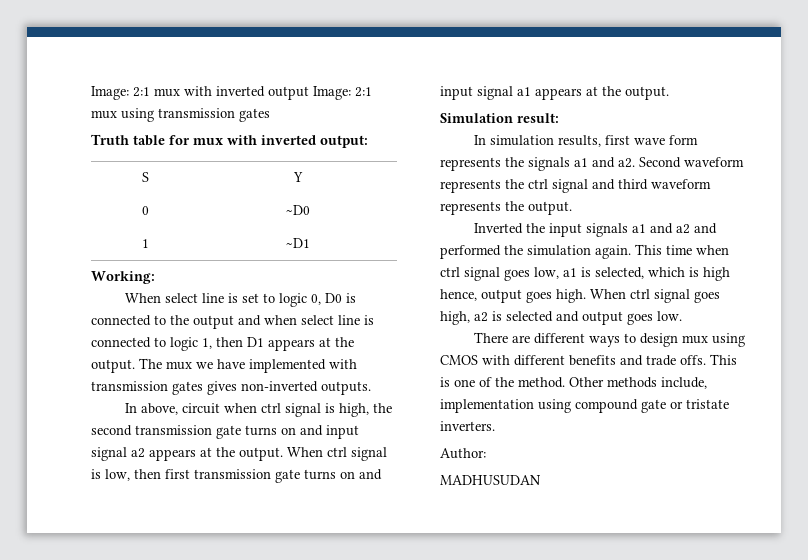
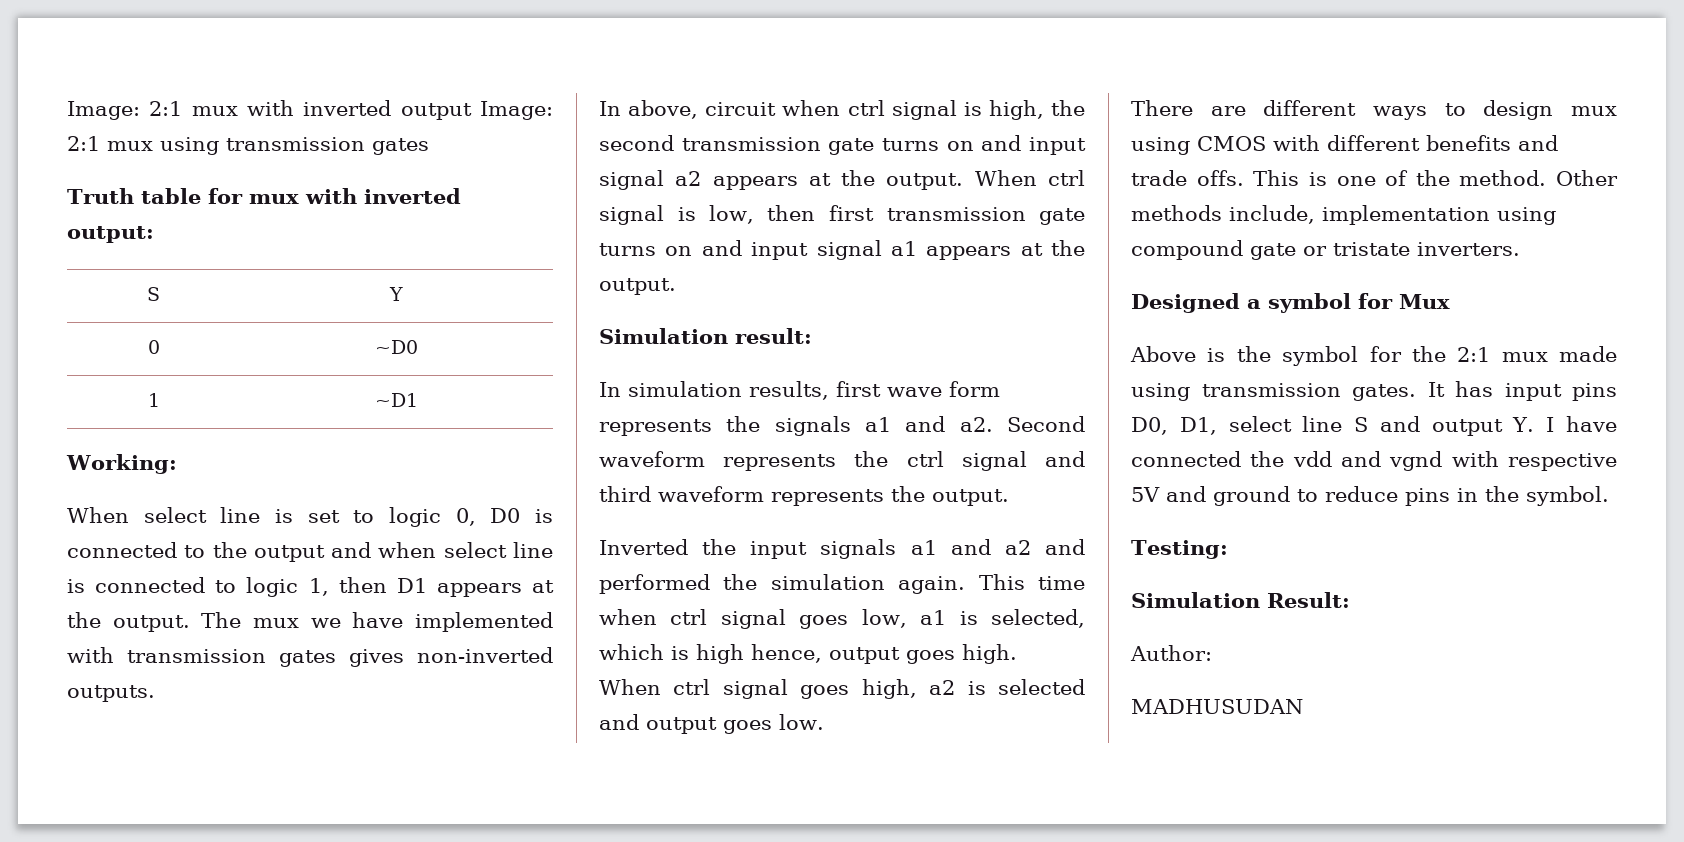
(495, 426) none -> [1131,293,1450,313] [1130,346,1617,366] [1131,381,1617,401] [1131,416,1617,436] [1131,451,1617,471] [1131,486,1609,506] [1131,540,1228,559] [1131,592,1350,608] // Designed a symbol for Mux // Above is the symbol for the 2:1 mux made using transmission gates. It has input pins D0, D1, select line S and output Y. I have connected the vdd and vgnd with respective 5V and ground to reduce pins in the symbol. // Testing: // Simulation Result:

